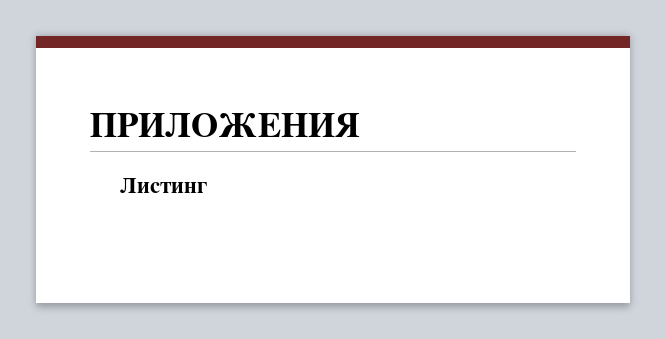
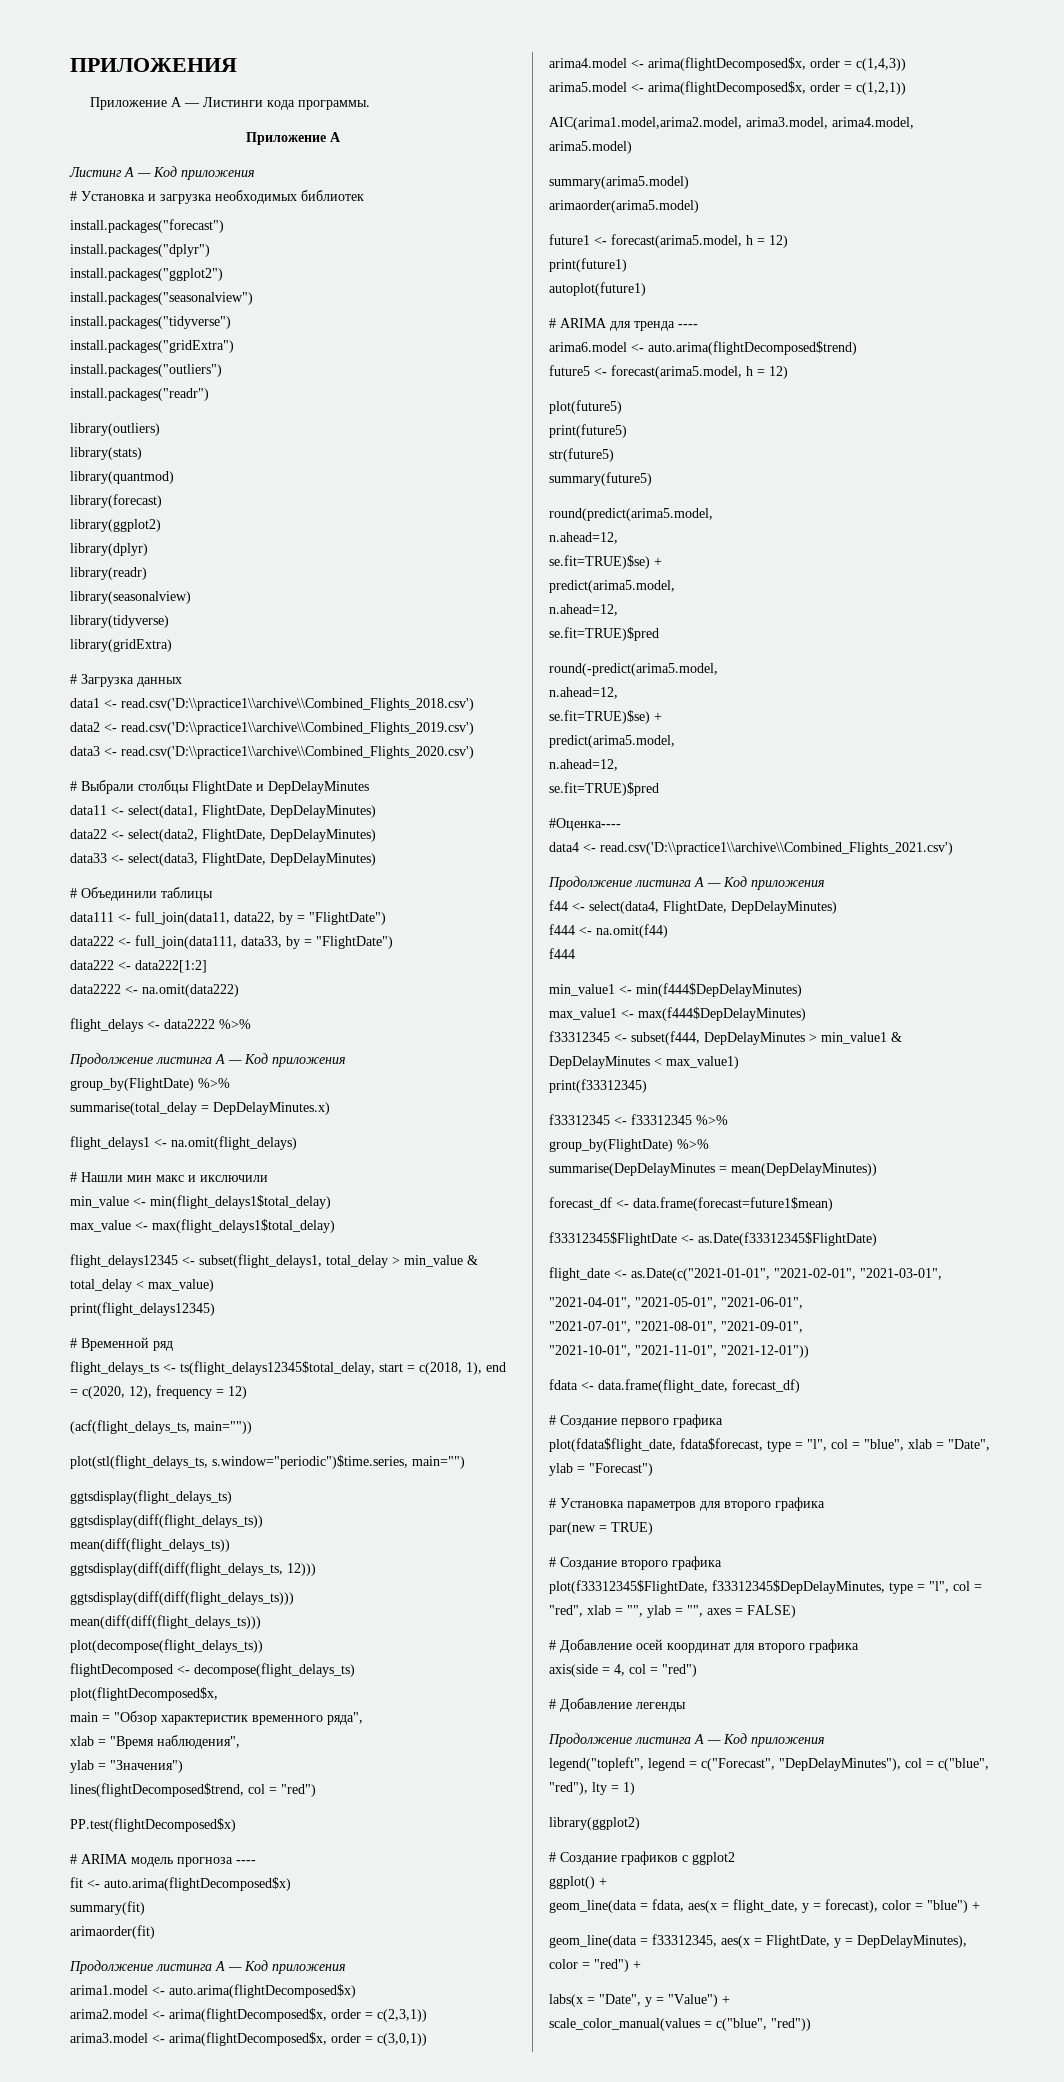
[120,178,208,193] Листинг -> [90,97,371,110] [245,132,341,145] [69,166,255,180] [70,190,364,204] [70,219,224,233] [70,244,210,257] [70,268,223,281] [70,292,253,305] [70,316,231,329] [70,340,234,353] [70,364,222,377] [70,388,209,401] [70,423,160,436] [70,447,142,460] [70,471,174,484] [70,494,162,508] [70,519,161,532] [70,543,148,556] [70,567,147,580] [70,591,191,604] [70,615,169,628] [70,639,172,652] [70,674,182,687] [70,698,474,711] [70,722,474,735] [70,746,474,759] [70,780,369,794] [70,805,376,818] [70,829,376,842] [70,853,376,866] [70,887,213,901] [70,911,386,925] [70,935,393,949] [70,960,207,973] [70,984,239,997] [70,1018,251,1032] [69,1053,346,1067] [70,1078,230,1091] [70,1102,330,1115] [70,1136,297,1150] [70,1172,268,1182] [70,1195,331,1209] [70,1219,335,1233] [70,1254,478,1268] [70,1279,214,1292] [70,1302,215,1316] [70,1337,173,1351] [70,1361,506,1375] [70,1385,247,1399] [70,1420,252,1434] [70,1455,465,1469] [70,1490,232,1504] [70,1514,263,1528] [70,1538,230,1552] [70,1562,316,1576] [70,1591,294,1605] [70,1615,261,1629] [70,1639,263,1653] [70,1663,355,1677] [70,1687,218,1701] [70,1711,363,1725] [70,1735,240,1749] [70,1760,183,1773] [70,1783,316,1797] [70,1818,236,1832] [70,1854,256,1867] [70,1877,291,1891] [70,1901,145,1915] [70,1925,155,1939] [69,1960,346,1974] [70,1984,356,1998] [70,2008,427,2022] [70,2032,427,2046] [549,57,906,71] [549,81,906,95] [549,117,914,130] [549,141,632,154] [549,176,689,189] [549,200,699,213] [549,234,788,248] [549,258,627,272] [549,282,646,296] [549,318,698,331] [549,341,857,355] [549,365,788,379] [549,400,622,414] [549,424,627,438] [549,448,614,462] [549,472,652,486] [549,508,713,521] [549,532,618,544] [549,555,662,569] [549,580,675,593] [549,604,618,616] [549,627,659,641] [549,663,718,676] [549,687,618,699] [549,710,662,724] [549,735,675,748] [549,759,618,771] [549,782,659,796] [549,818,621,831] [549,842,953,855] [548,876,825,890] [549,900,837,914] [549,924,668,938] [549,948,575,959] [549,983,802,997] [549,1007,806,1021] [549,1031,902,1045] [549,1056,739,1069] [549,1079,647,1093] [549,1114,728,1125] [549,1139,709,1152] [549,1163,877,1176] [549,1197,833,1211] [549,1232,877,1246] [549,1267,942,1281] [549,1297,803,1309] [549,1321,803,1333] [549,1345,809,1358] [549,1379,800,1393] [549,1414,723,1428] [549,1438,990,1452] [549,1463,653,1476] [549,1497,825,1511] [549,1522,653,1535] [549,1556,722,1570] [549,1580,982,1594] [549,1605,796,1618] [549,1639,859,1653] [549,1664,697,1677] [549,1698,686,1712] [548,1733,825,1747] [549,1757,989,1771] [549,1782,635,1795] [549,1817,640,1830] [549,1851,735,1865] [549,1876,607,1889] [549,1899,980,1913] [549,1934,967,1948] [549,1959,641,1972] [549,1994,730,2007] [549,2018,811,2031] Приложение А — Листинги кода программы. // Приложение А // Листинг А — Код приложения // # Установка и загрузка необходимых библиотек // install.packages("forecast") // install.packages("dplyr") // install.packages("ggplot2") // install.packages("seasonalview") // install.packages("tidyverse") // install.packages("gridExtra") // install.packages("outliers") // install.packages("readr") // library(outliers) // library(stats) // library(quantmod) // library(forecast) // library(ggplot2) // library(dplyr) // library(readr) // library(seasonalview) // library(tidyverse) // library(gridExtra) // # Загрузка данных // data1 <- read.csv('D:\\practice1\\archive\\Combined_Flights_2018.csv') // data2 <- read.csv('D:\\practice1\\archive\\Combined_Flights_2019.csv') // data3 <- read.csv('D:\\practice1\\archive\\Combined_Flights_2020.csv') // # Выбрали столбцы FlightDate и DepDelayMinutes // data11 <- select(data1, FlightDate, DepDelayMinutes) // data22 <- select(data2, FlightDate, DepDelayMinutes) // data33 <- select(data3, FlightDate, DepDelayMinutes) // # Объединили таблицы // data111 <- full_join(data11, data22, by = "FlightDate") // data222 <- full_join(data111, data33, by = "FlightDate") // data222 <- data222[1:2] // data2222 <- na.omit(data222) // flight_delays <- data2222 %>% // Продолжение листинга А — Код приложения // group_by(FlightDate) %>% // summarise(total_delay = DepDelayMinutes.x) // flight_delays1 <- na.omit(flight_delays) // # Нашли мин макс и икслючили // min_value <- min(flight_delays1$total_delay) // max_value <- max(flight_delays1$total_delay) // flight_delays12345 <- subset(flight_delays1, total_delay > min_value & total_delay < max_value) // print(flight_delays12345) // # Временной ряд // flight_delays_ts <- ts(flight_delays12345$total_delay, start = c(2018, 1), end = c(2020, 12), frequency = 12) // (acf(flight_delays_ts, main="")) // plot(stl(flight_delays_ts, s.window="periodic")$time.series, main="") // ggtsdisplay(flight_delays_ts) // ggtsdisplay(diff(flight_delays_ts)) // mean(diff(flight_delays_ts)) // ggtsdisplay(diff(diff(flight_delays_ts, 12))) // ggtsdisplay(diff(diff(flight_delays_ts))) // mean(diff(diff(flight_delays_ts))) // plot(decompose(flight_delays_ts)) // flightDecomposed <- decompose(flight_delays_ts) // plot(flightDecomposed$x, // main = "Обзор характеристик временного ряда", // xlab = "Время наблюдения", // ylab = "Значения") // lines(flightDecomposed$trend, col = "red") // PP.test(flightDecomposed$x) // # ARIMA модель прогноза ---- // fit <- auto.arima(flightDecomposed$x) // summary(fit) // arimaorder(fit) // Продолжение листинга А — Код приложения // arima1.model <- auto.arima(flightDecomposed$x) // arima2.model <- arima(flightDecomposed$x, order = c(2,3,1)) // arima3.model <- arima(flightDecomposed$x, order = c(3,0,1)) // arima4.model <- arima(flightDecomposed$x, order = c(1,4,3)) // arima5.model <- arima(flightDecomposed$x, order = c(1,2,1)) // AIC(arima1.model,arima2.model, arima3.model, arima4.model, arima5.model) // summary(arima5.model) // arimaorder(arima5.model) // future1 <- forecast(arima5.model, h = 12) // print(future1) // autoplot(future1) // # ARIMA для тренда ---- // arima6.model <- auto.arima(flightDecomposed$trend) // future5 <- forecast(arima5.model, h = 12) // plot(future5) // print(future5) // str(future5) // summary(future5) // round(predict(arima5.model, // n.ahead=12, // se.fit=TRUE)$se) + // predict(arima5.model, // n.ahead=12, // se.fit=TRUE)$pred // round(-predict(arima5.model, // n.ahead=12, // se.fit=TRUE)$se) + // predict(arima5.model, // n.ahead=12, // se.fit=TRUE)$pred // #Оценка---- // data4 <- read.csv('D:\\practice1\\archive\\Combined_Flights_2021.csv') // Продолжение листинга А — Код приложения // f44 <- select(data4, FlightDate, DepDelayMinutes) // f444 <- na.omit(f44) // f444 // min_value1 <- min(f444$DepDelayMinutes) // max_value1 <- max(f444$DepDelayMinutes) // f33312345 <- subset(f444, DepDelayMinutes > min_value1 & DepDelayMinutes < max_value1) // print(f33312345) // f33312345 <- f33312345 %>% // group_by(FlightDate) %>% // summarise(DepDelayMinutes = mean(DepDelayMinutes)) // forecast_df <- data.frame(forecast=future1$mean) // f33312345$FlightDate <- as.Date(f33312345$FlightDate) // flight_date <- as.Date(c("2021-01-01", "2021-02-01", "2021-03-01", // "2021-04-01", "2021-05-01", "2021-06-01", // "2021-07-01", "2021-08-01", "2021-09-01", // "2021-10-01", "2021-11-01", "2021-12-01")) // fdata <- data.frame(flight_date, forecast_df) // # Создание первого графика // plot(fdata$flight_date, fdata$forecast, type = "l", col = "blue", xlab = "Date", ylab = "Forecast") // # Установка параметров для второго графика // par(new = TRUE) // # Создание второго графика // plot(f33312345$FlightDate, f33312345$DepDelayMinutes, type = "l", col = "red", xlab = "", ylab = "", axes = FALSE) // # Добавление осей координат для второго графика // axis(side = 4, col = "red") // # Добавление легенды // Продолжение листинга А — Код приложения // legend("topleft", legend = c("Forecast", "DepDelayMinutes"), col = c("blue", "red"), lty = 1) // library(ggplot2) // # Создание графиков с ggplot2 // ggplot() + // geom_line(data = fdata, aes(x = flight_date, y = forecast), color = "blue") + // geom_line(data = f33312345, aes(x = FlightDate, y = DepDelayMinutes), color = "red") + // labs(x = "Date", y = "Value") + // scale_color_manual(values = c("blue", "red"))

